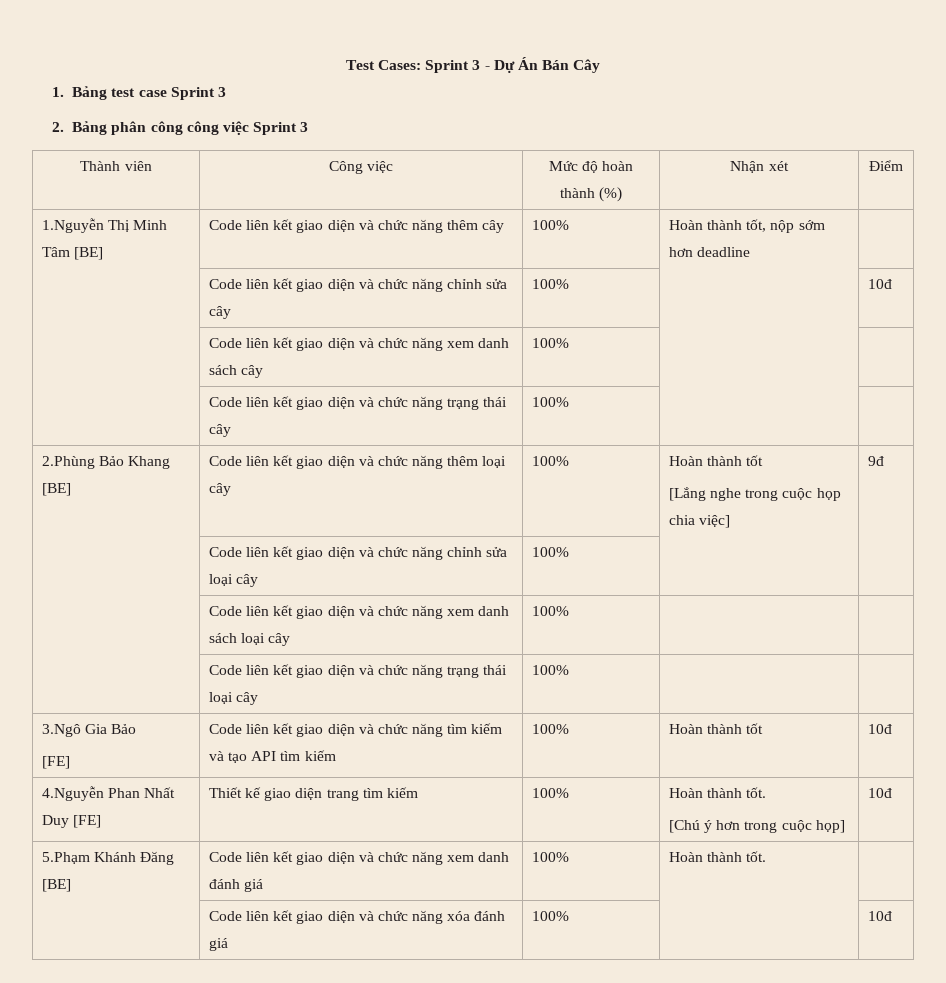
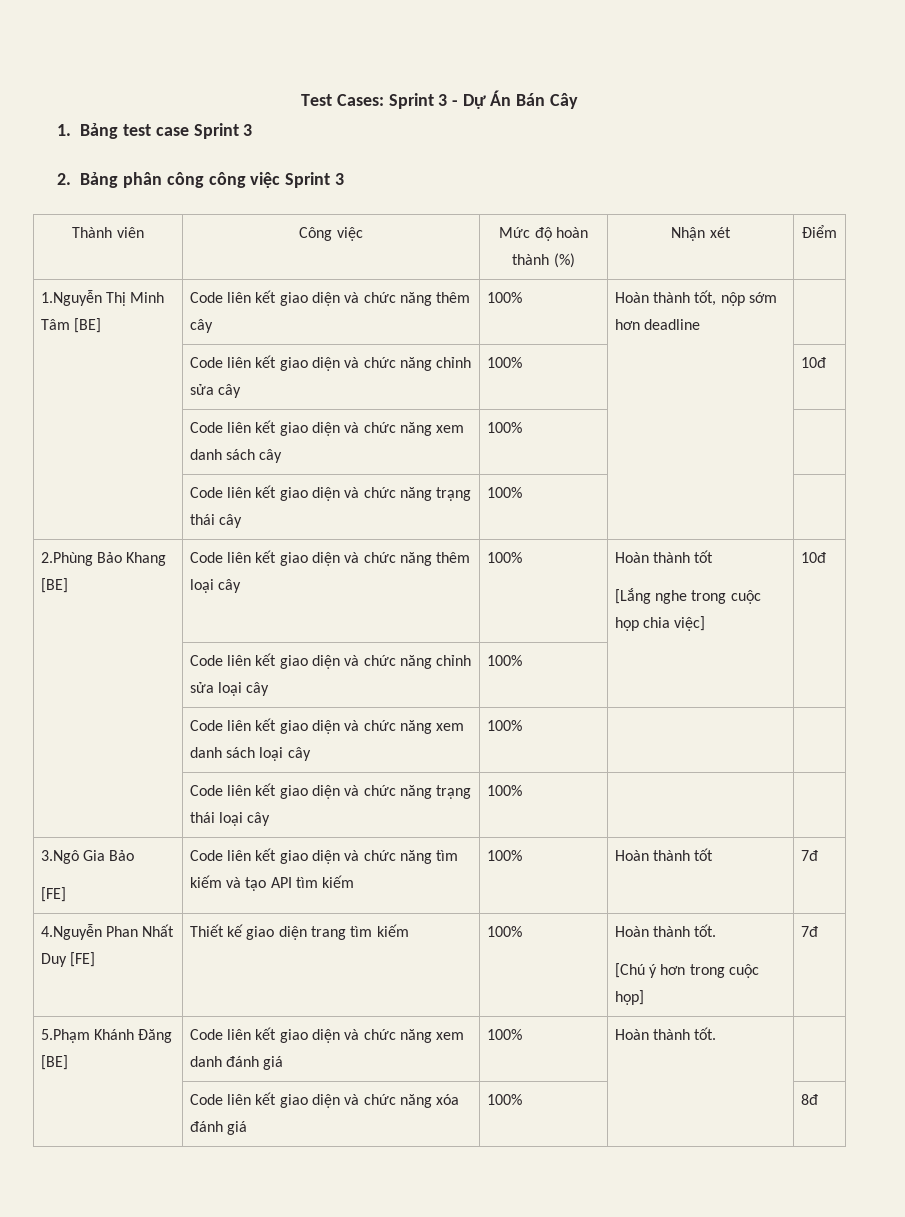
[867,456,884,466] 9đ -> [800,552,826,563] 10đ
[867,724,892,734] 10đ -> [800,850,818,861] 7đ
[867,788,892,798] 10đ -> [800,926,818,937] 7đ
[867,911,892,921] 10đ -> [800,1094,818,1105] 8đ

